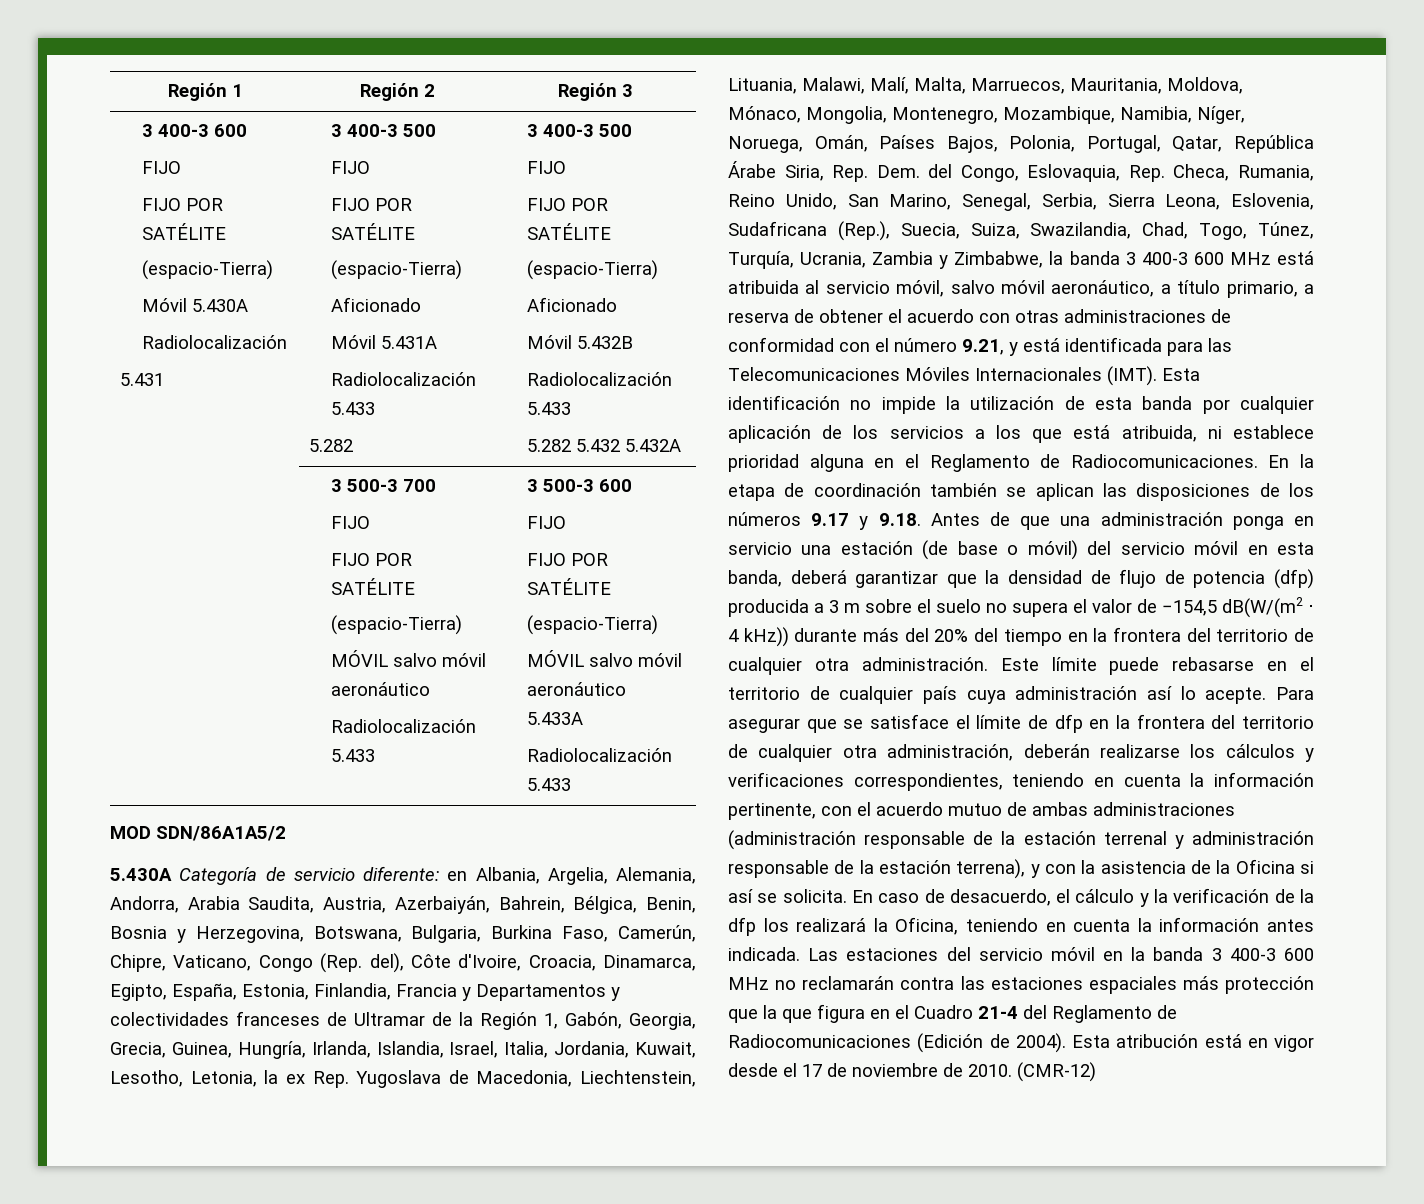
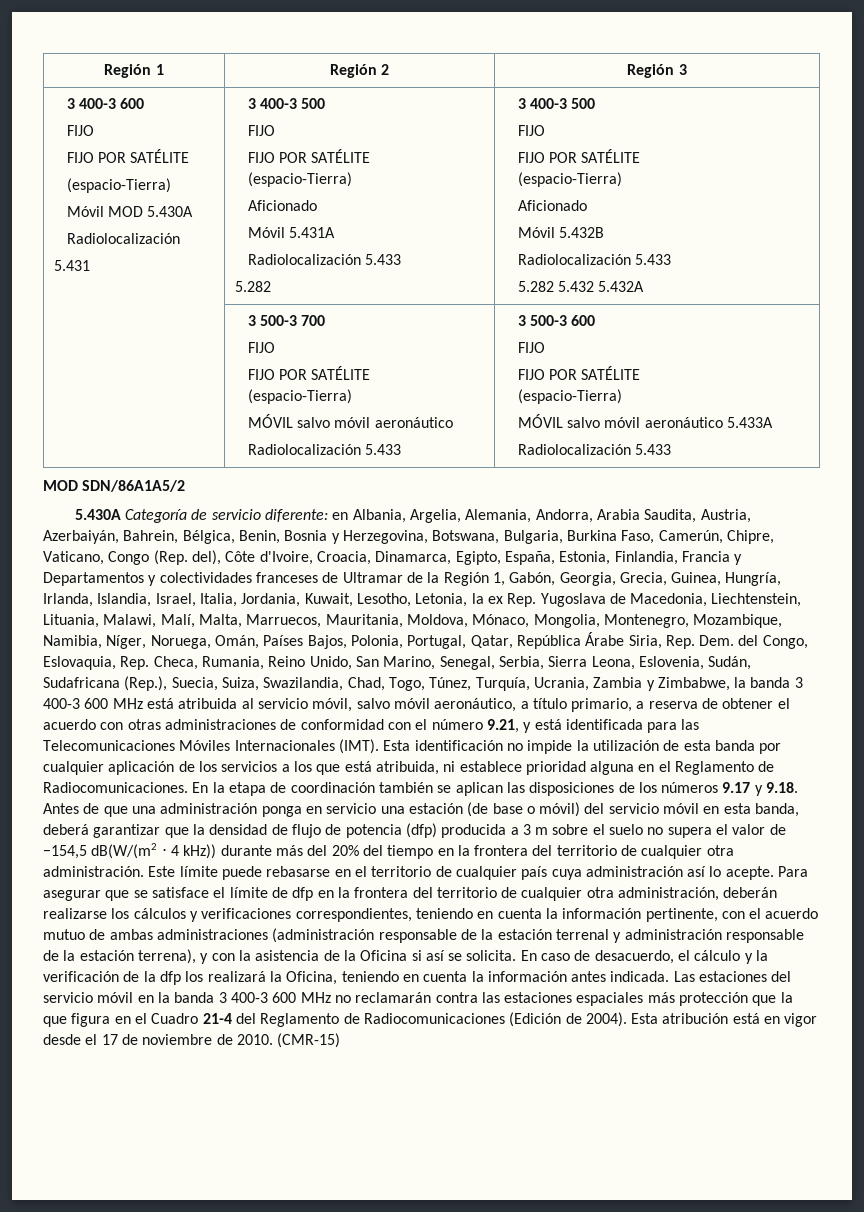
(187, 305) none -> [108,206,144,217] MOD
(1314, 201) none -> [708,656,752,670] Sudán,
[1017,1062,1096,1082] (CMR-12) -> [277,1033,341,1048] (CMR-15)

